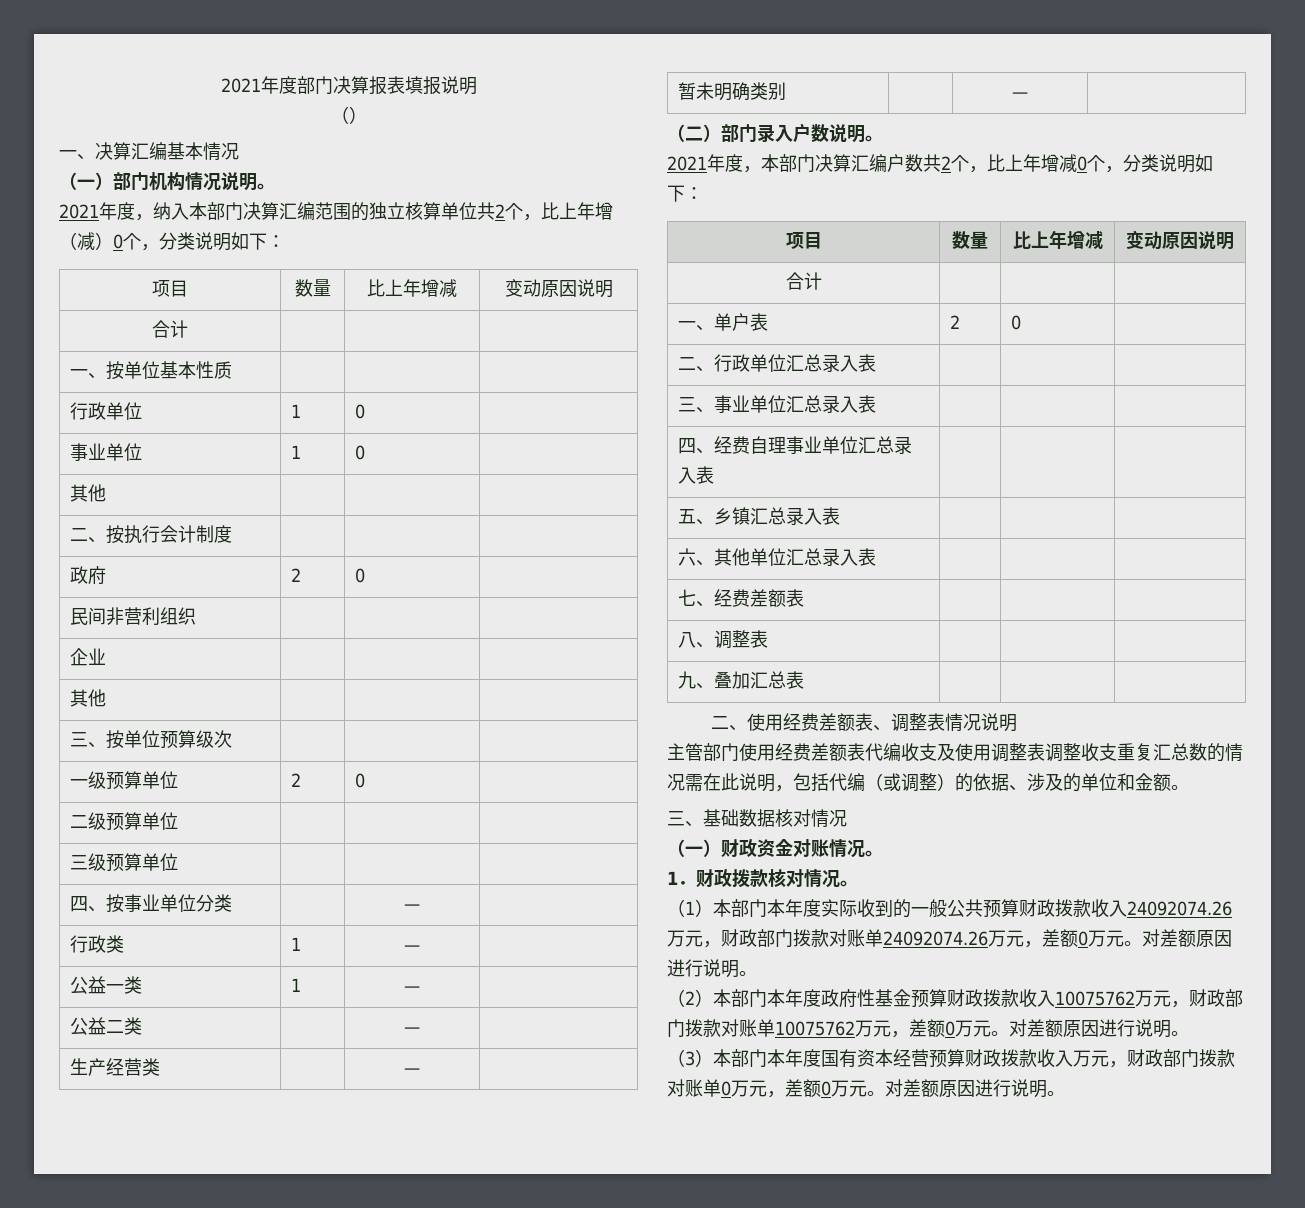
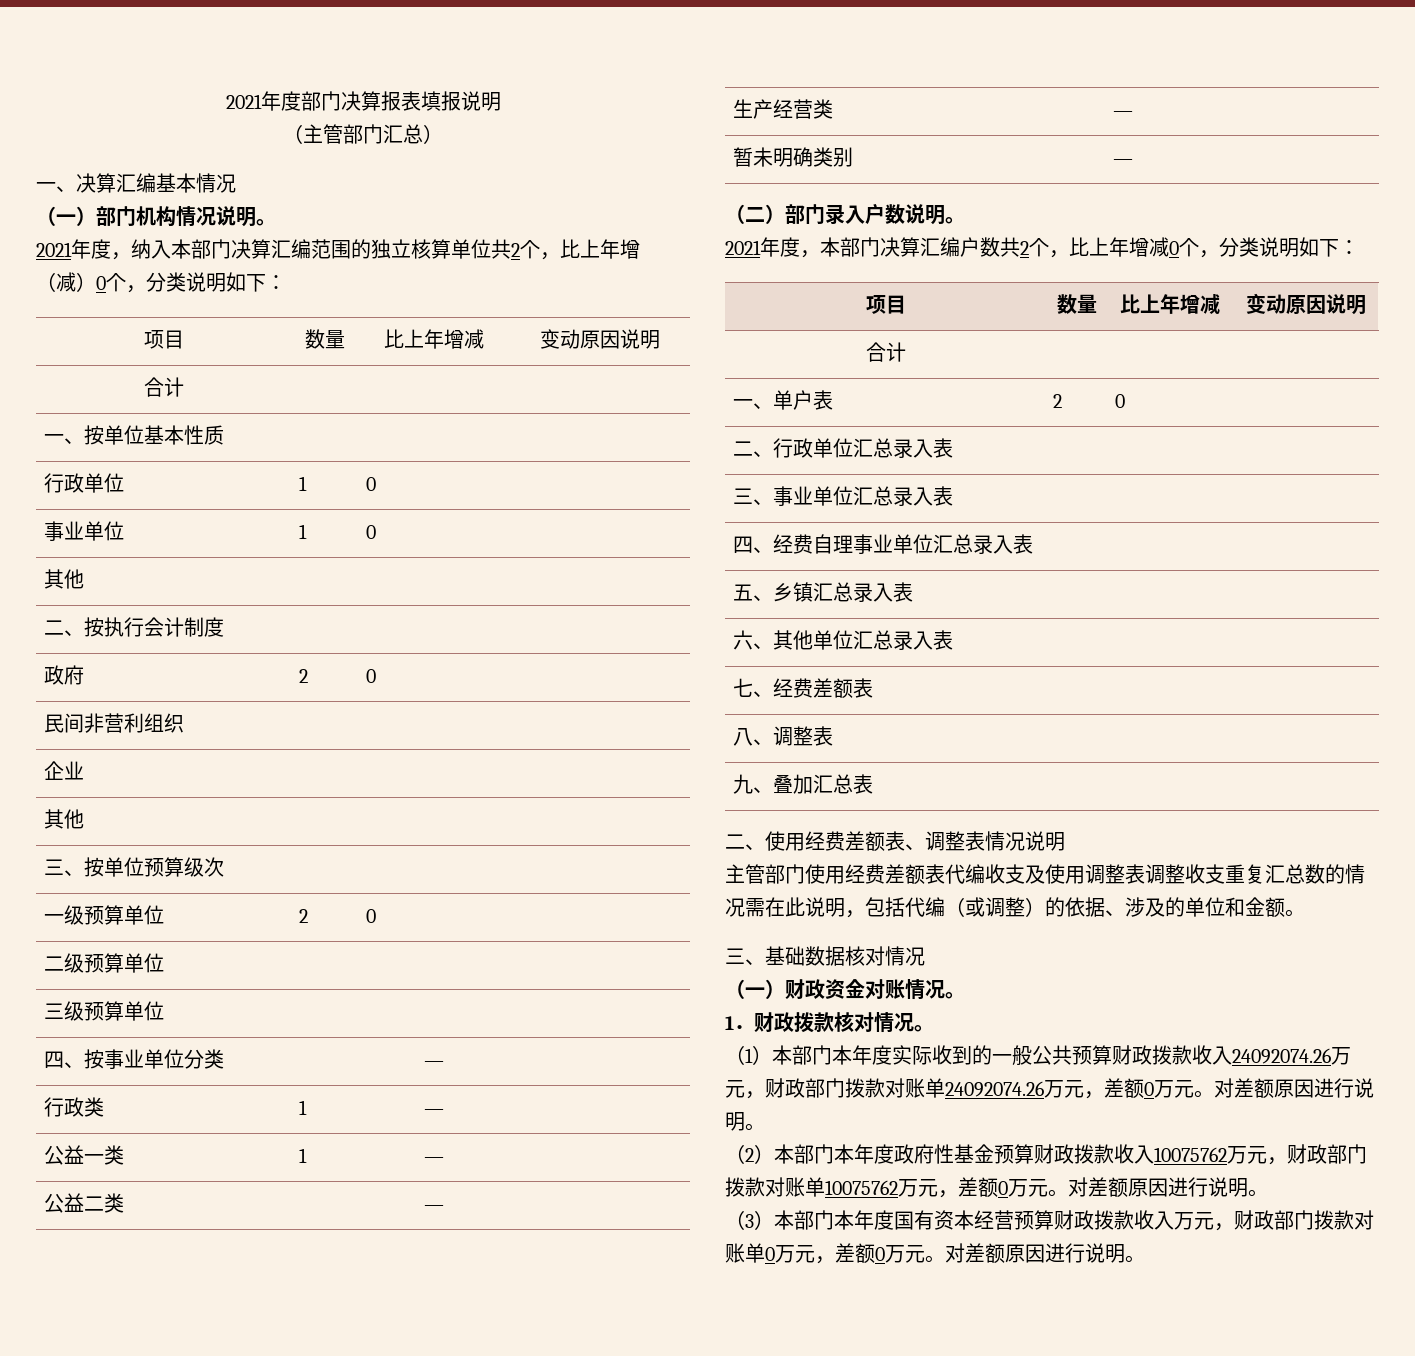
(349, 115) none -> [303,124,423,144] 主管部门汇总

